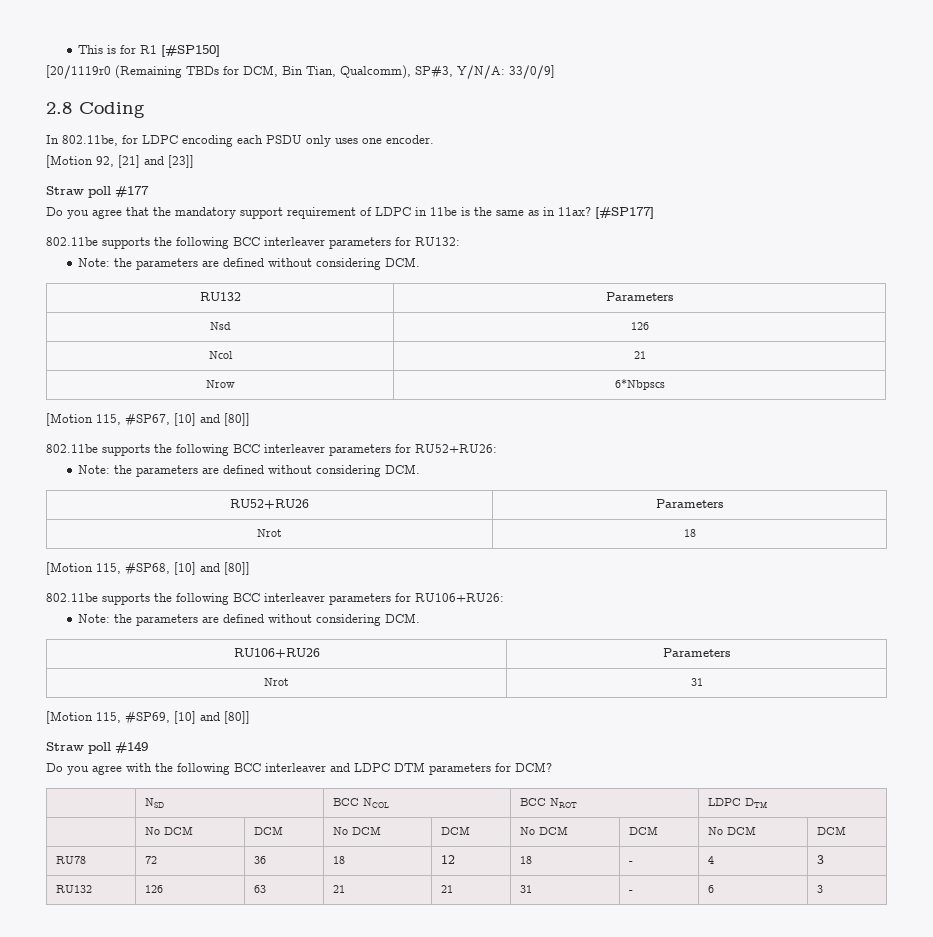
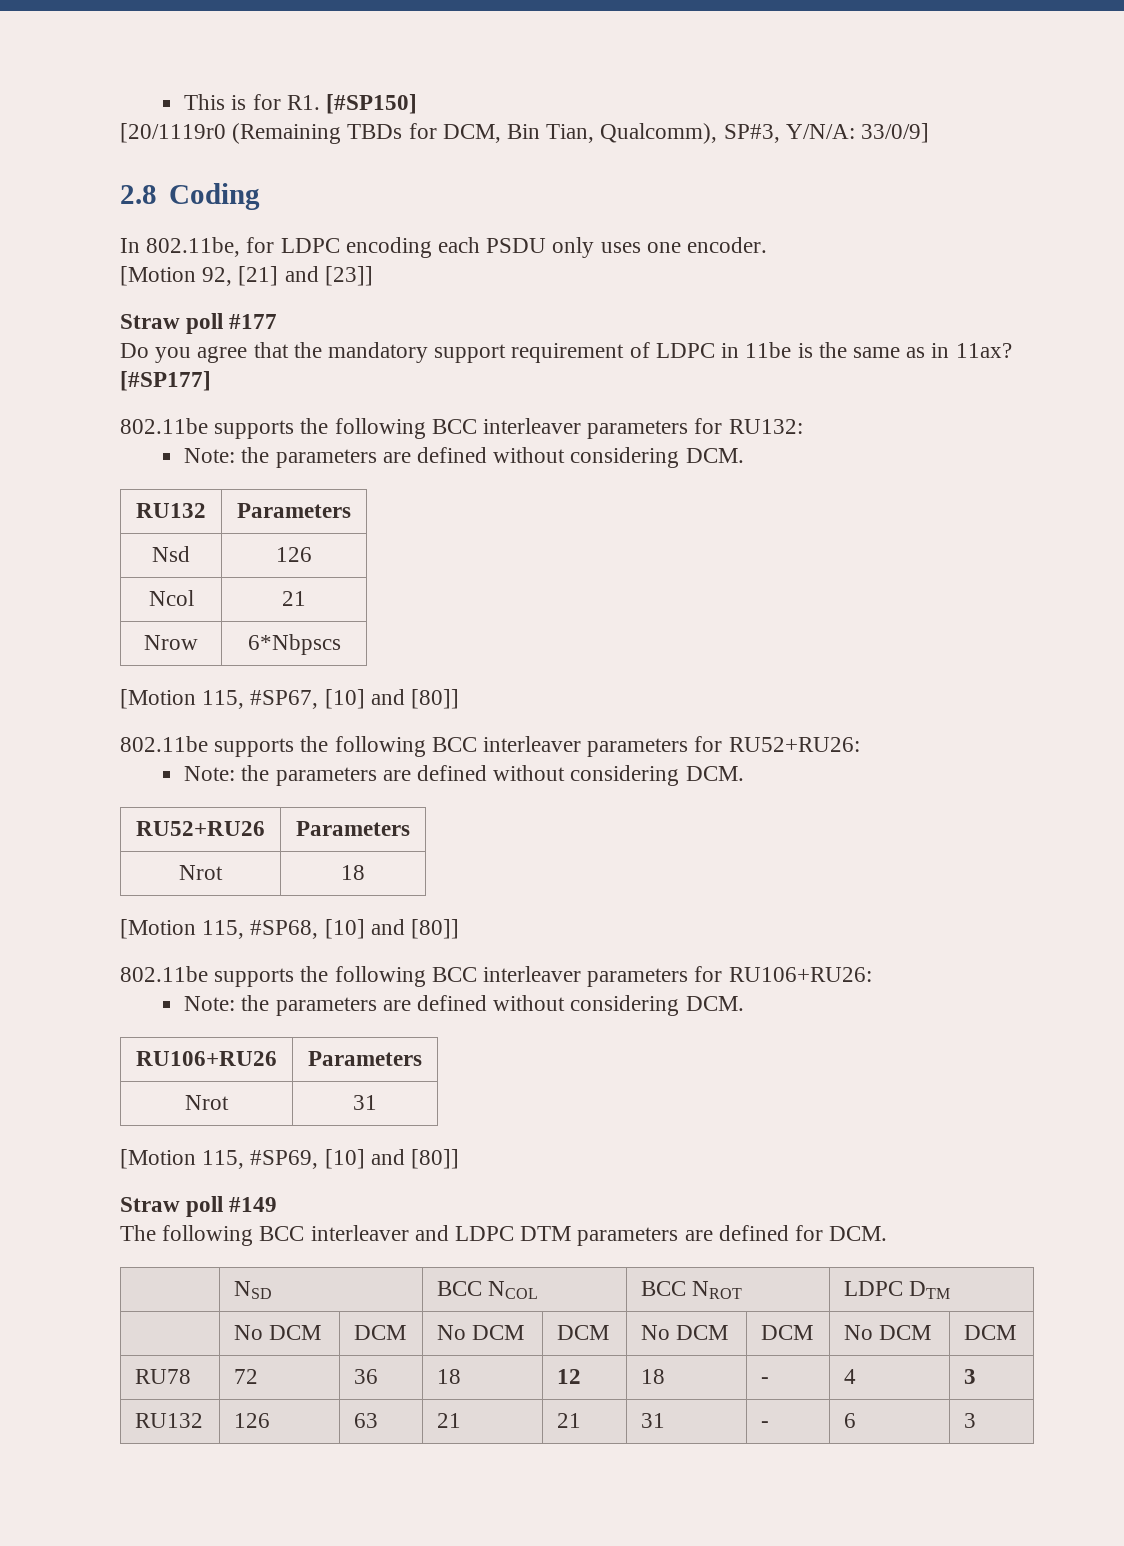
[140,45,158,54] R1 -> [286,95,320,110] R1.
[46,763,173,775] Do you agree with the -> [120,1225,156,1241] The
[495,762,552,772] for DCM? -> [684,1225,888,1241] are defined for DCM.

